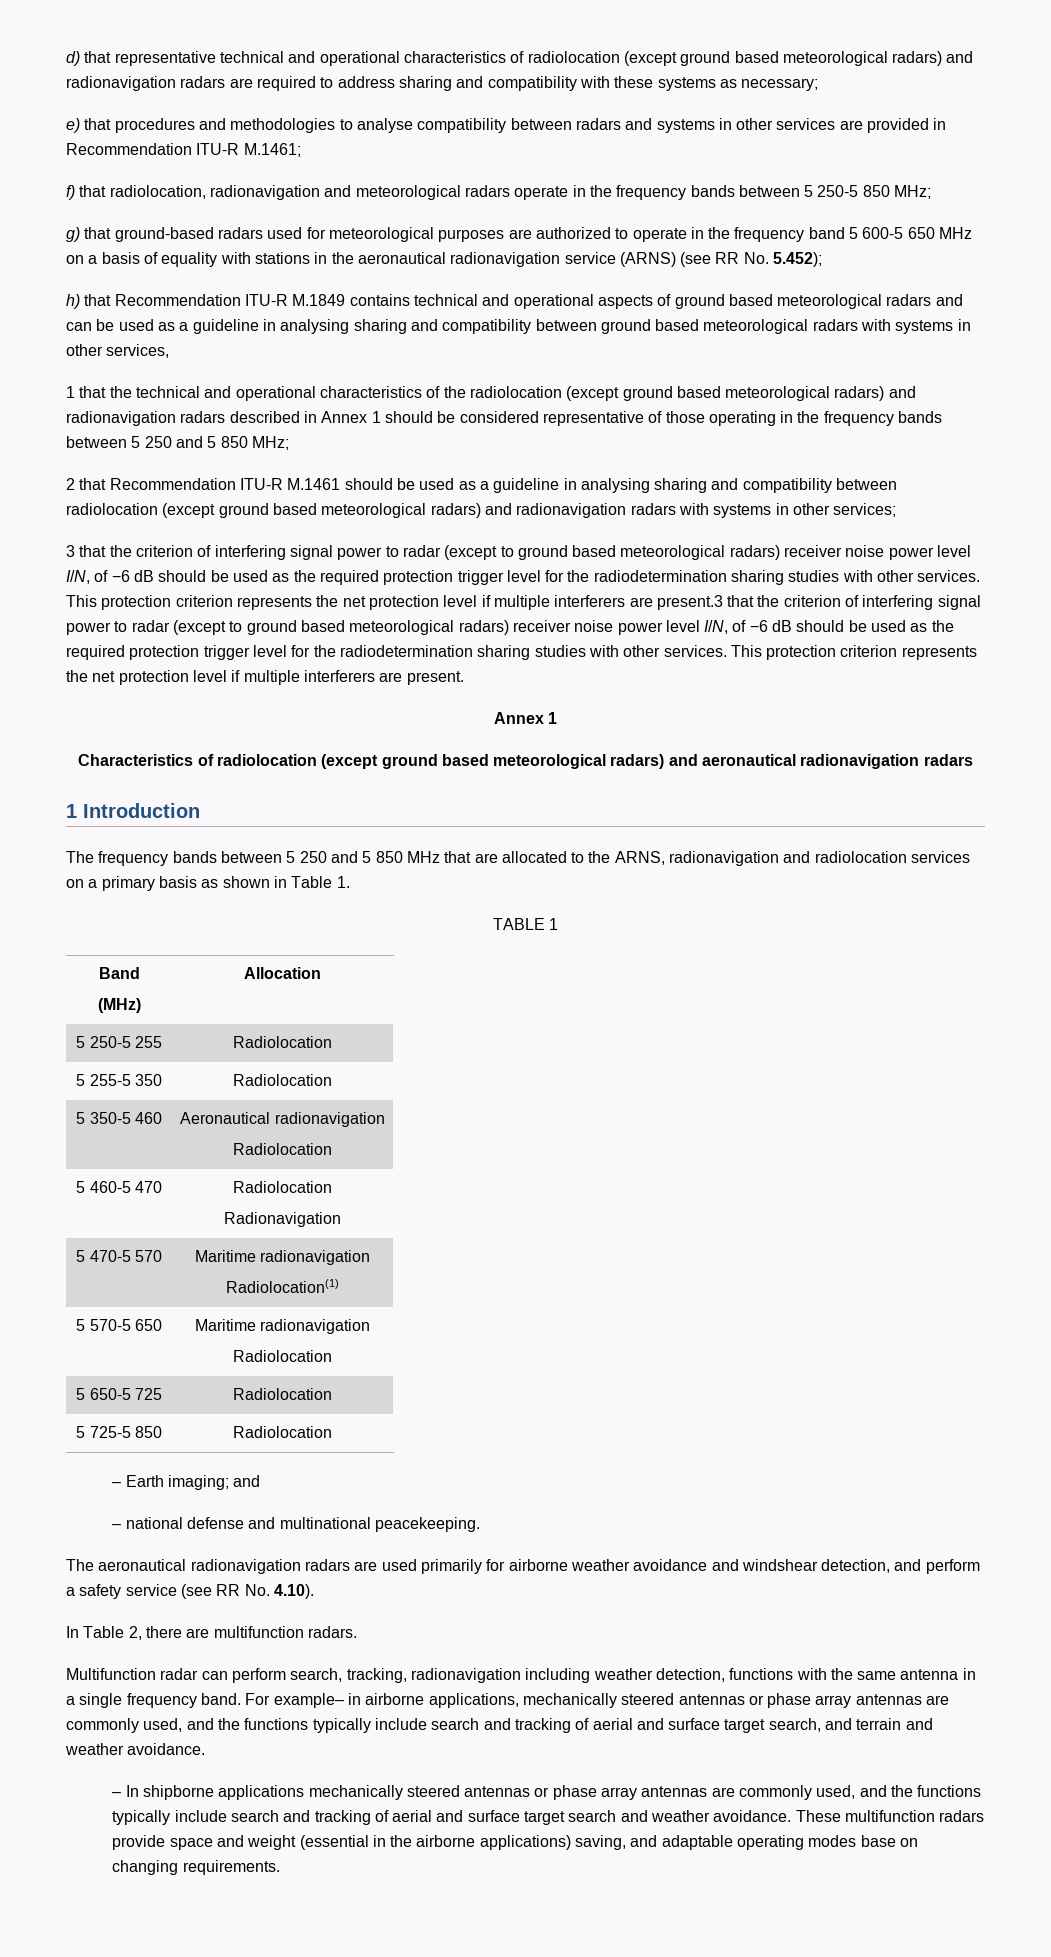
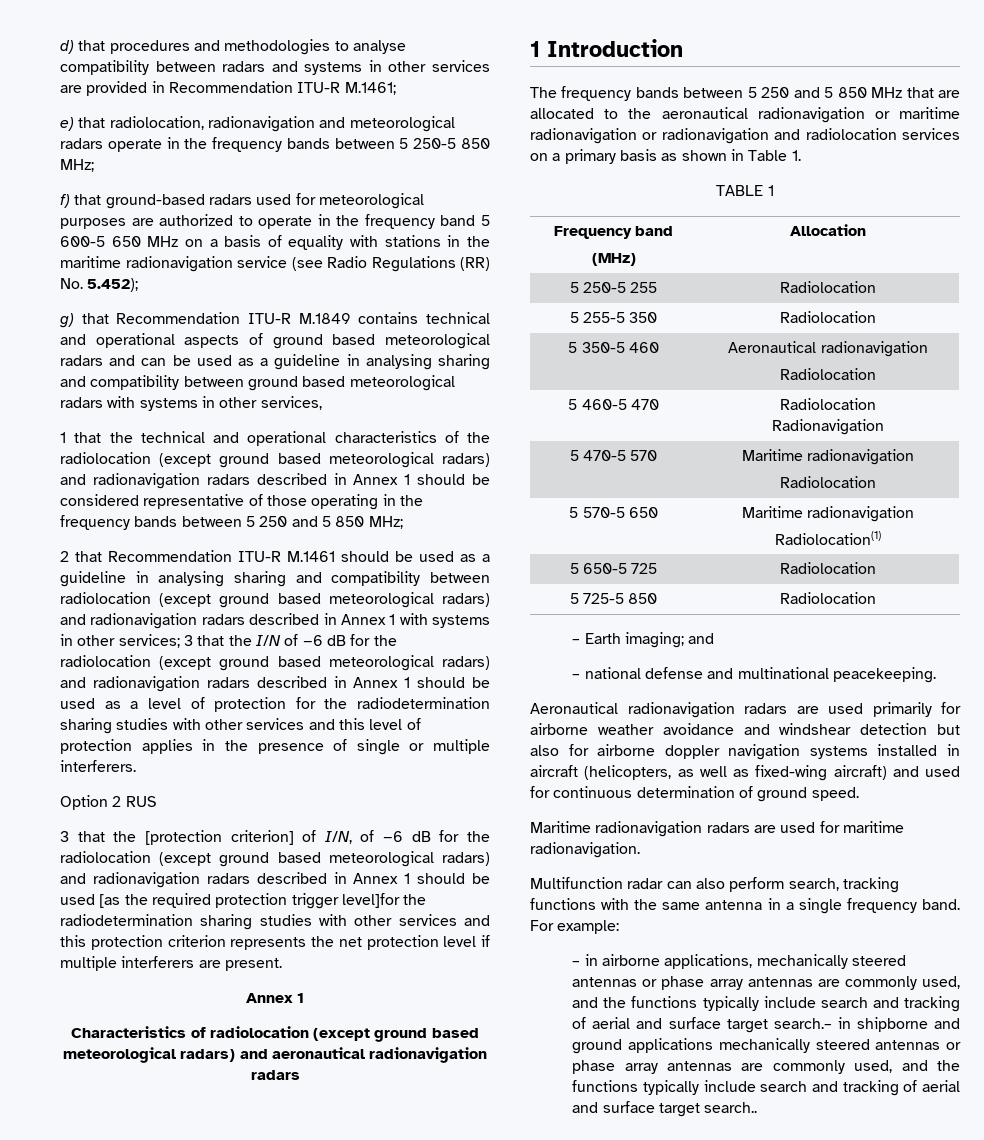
[114,51,974,66] [66,76,819,91] [66,118,112,133] representative technical and operational characteristics of radiolocation (except ground based meteorological radars) and radionavigation radars are required to address sharing and compatibility with these systems as necessary; // e) that -> (106, 45) none
[66,185,75,200] f) -> [60,117,74,131] e)
[66,227,80,242] g) -> [60,194,70,208] f)
[357,252,446,264] aeronautical -> [60,256,121,268] maritime
[619,252,740,267] (ARNS) (see RR -> [291,256,490,272] (see Radio Regulations (RR)
[66,294,80,309] h) -> [59,313,74,328] g)
(676, 509) none -> [249,613,396,625] described in Annex 1
[66,545,972,560] [66,570,981,585] [66,595,981,610] [66,620,954,635] [66,645,762,660] // 3 that the criterion of interfering signal power to radar (except to ground based meteorological radars) receiver noise power level I/N, of −6 dB should be used as the required protection trigger level for the radiodetermination sharing studies with other services. This protection criterion represents the net protection level if multiple interferers are present.3 that the criterion of interfering signal power to radar (except to ground based meteorological radars) receiver noise power level I/N, of −6 dB should be used as the required protection trigger level for the radiodetermination sharing studies with other services. This -> [183,634,397,646] [60,655,490,671] [60,676,490,692] [60,697,490,712] [60,718,421,734] [60,739,490,755] [60,760,136,772] [60,795,157,810] [60,830,490,845] [60,851,490,867] [60,872,490,888] [60,893,427,909] [60,914,490,930] [60,935,86,947] 3 that the I/N of −6 dB for the radiolocation (except ground based meteorological radars) and radionavigation radars described in Annex 1 should be used as a level of protection for the radiodetermination sharing studies with other services and this level of protection applies in the presence of single or multiple interferers. // Option 2 RUS // 3 that the [protection criterion] of I/N, of −6 dB for the radiolocation (except ground based meteorological radars) and radionavigation radars described in Annex 1 should be used [as the required protection trigger level]for the radiodetermination sharing studies with other services and this
[614,851,665,865] ARNS, -> [661,107,961,123] [530,128,658,144] aeronautical radionavigation or maritime radionavigation or
[98,967,140,979] Band -> [553,226,674,239] Frequency band
[225,1279,339,1293] Radiolocation(1) -> [780,476,876,488] Radiolocation
[232,1350,332,1362] Radiolocation -> [775,531,881,545] Radiolocation(1)
[66,1559,187,1571] The aeronautical -> [530,702,618,714] Aeronautical
[821,1559,980,1574] [66,1584,314,1599] [66,1626,357,1640] detection, and perform a safety service (see RR No. 4.10). // In Table 2, there are multifunction radars. -> [860,723,960,735] [530,744,960,760] [530,765,960,781] [530,786,859,802] [530,821,904,837] [530,842,640,858] detection but also for airborne doppler navigation systems installed in aircraft (helicopters, as well as fixed-wing aircraft) and used for continuous determination of ground speed. // Maritime radionavigation radars are used for maritime radionavigation.
(228, 1675) none -> [695,878,725,889] also
[346,1668,725,1683] tracking, radionavigation including weather detection, -> [842,877,899,893] tracking
[273,1693,344,1708] example– -> [557,920,620,934] [572,961,581,966] example: // –
[768,1718,933,1732] [65,1743,206,1755] [112,1785,214,1800] search, and terrain and weather avoidance. // – In shipborne -> [773,1017,960,1032] [572,1039,623,1054] search.– in shipborne and ground
[568,1810,985,1822] [112,1835,919,1850] [112,1860,280,1875] search and weather avoidance. These multifunction radars provide space and weight (essential in the airborne applications) saving, and adaptable operating modes base on changing requirements. -> [704,1102,758,1113] search..

